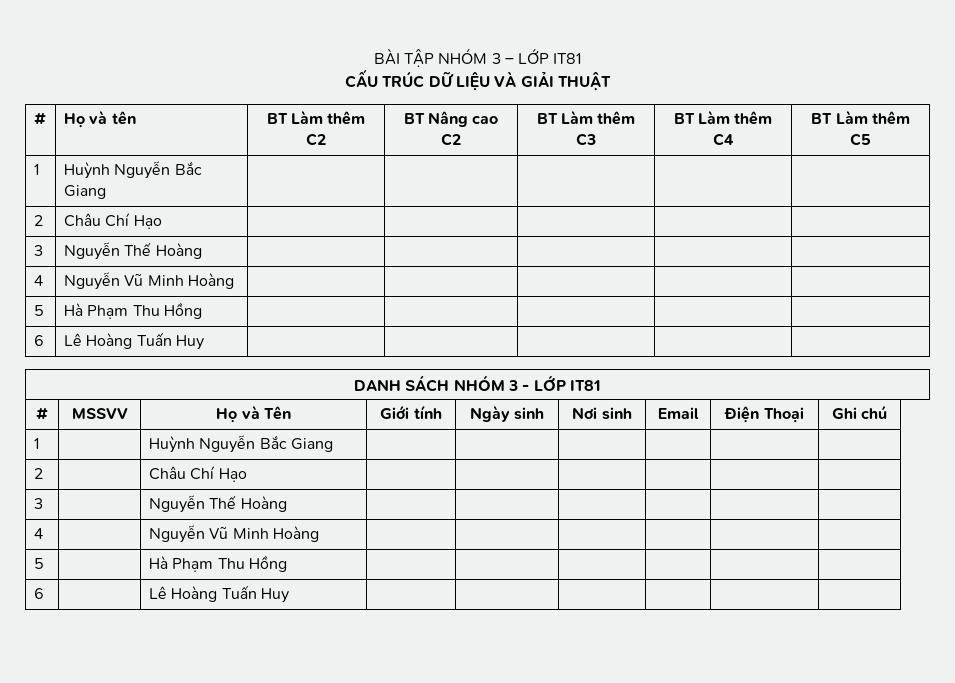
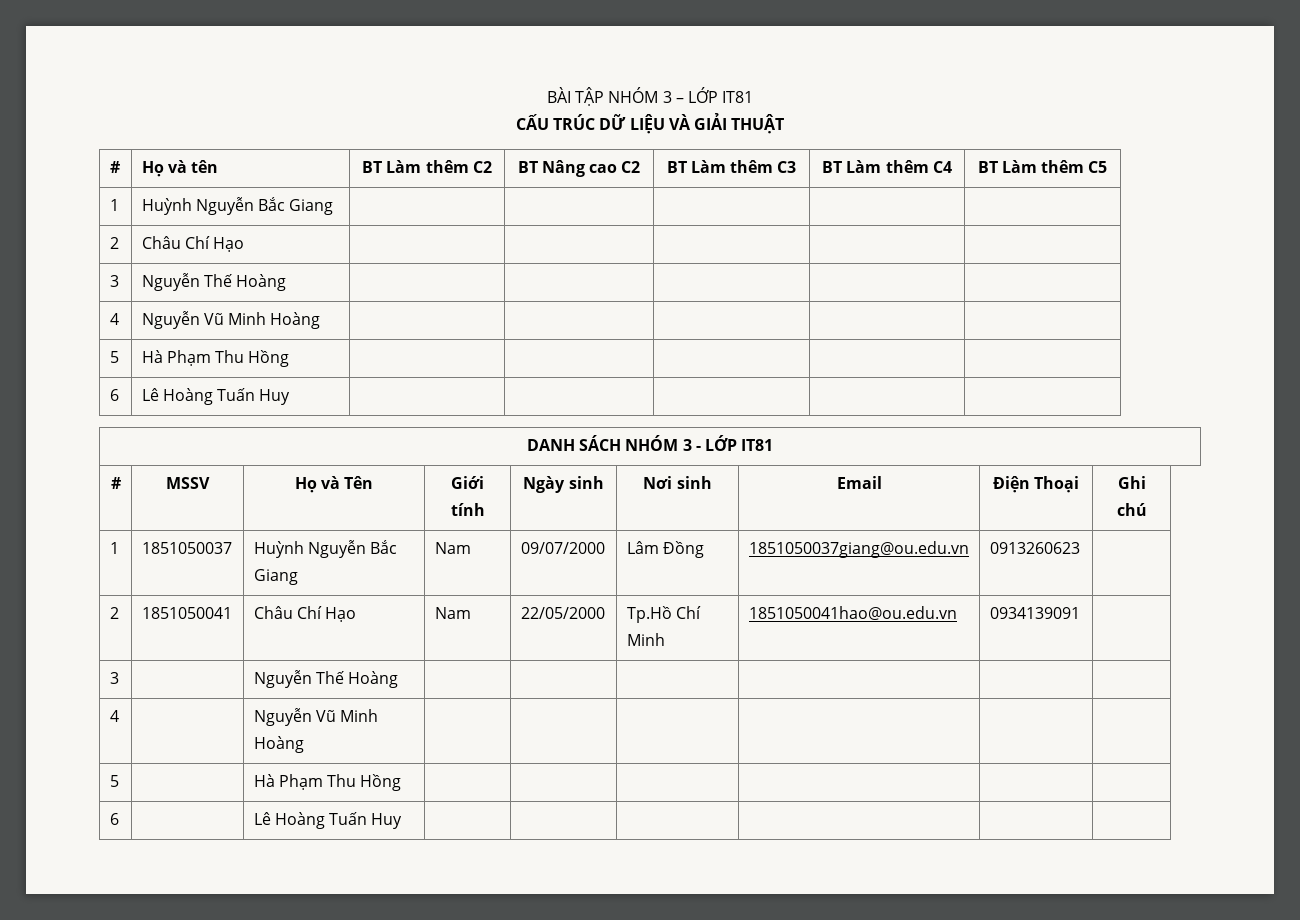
[71,408,128,419] MSSVV -> [166,477,210,489] MSSV
[148,435,333,453] [33,468,43,479] [148,466,247,482] | Huỳnh Nguyễn Bắc Giang | | | | | | // 2 | | Châu Chí Hạo | | | | | -> [141,542,232,554] [253,540,398,558] [253,569,298,585] [434,542,471,554] [520,542,605,554] [626,541,704,558] [748,541,969,558] [989,542,1080,554] [109,607,119,619] [141,607,232,619] [253,606,357,622] [434,607,471,619] [520,607,605,619] [626,606,701,623] [626,633,665,646] [748,606,957,620] [989,607,1080,619] 1851050037 | Huỳnh Nguyễn Bắc Giang | Nam | 09/07/2000 | Lâm Đồng | 1851050037giang@ou.edu.vn | 0913260623 | // 2 | 1851050041 | Châu Chí Hạo | Nam | 22/05/2000 | Tp.Hồ Chí Minh | 1851050041hao@ou.edu.vn | 0934139091

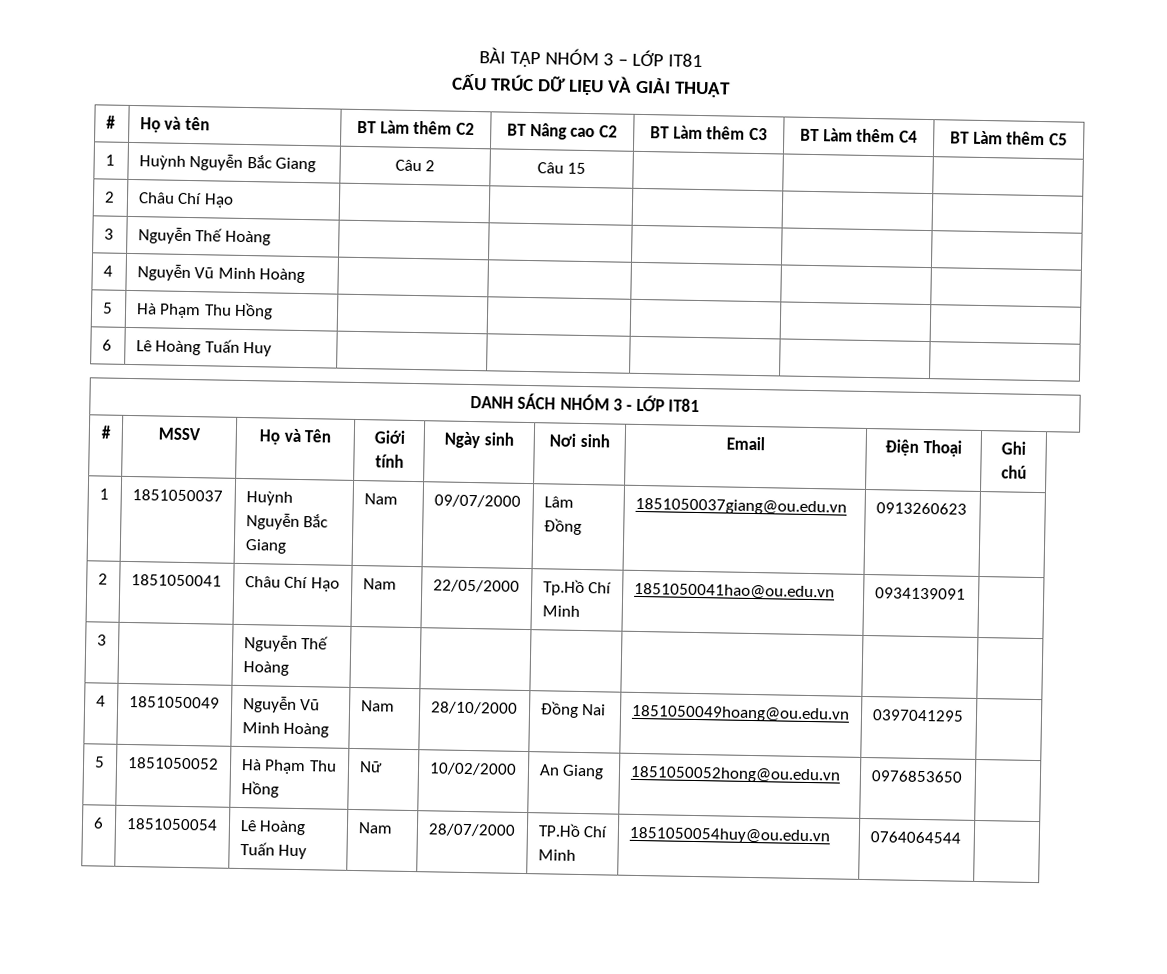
(334, 207) | -> [394,159,436,172] [536,162,587,175] Câu 2 | Câu 15
[253,708,379,726] [253,736,304,753] [109,775,119,787] [253,774,402,791] [109,813,119,825] [253,812,403,829] | Nguyễn Vũ Minh Hoàng | | | | | | // 5 | | Hà Phạm Thu Hồng | | | | | | // 6 | | Lê Hoàng Tuấn Huy | | | | | -> [128,696,220,709] [241,696,321,713] [241,722,330,738] [360,700,395,712] [429,701,518,715] [539,701,607,718] [630,704,850,723] [871,709,964,722] [93,756,105,768] [126,756,219,770] [240,759,337,775] [240,781,279,798] [358,761,383,773] [428,762,517,776] [538,764,605,780] [629,765,841,784] [870,770,963,783] [92,817,104,829] [125,817,218,831] [239,819,307,836] [239,841,308,860] [357,822,393,834] [427,823,516,837] [537,823,609,838] [537,849,576,861] [628,826,830,845] [869,831,961,844] 1851050049 | Nguyễn Vũ Minh Hoàng | Nam | 28/10/2000 | Đồng Nai | 1851050049hoang@ou.edu.vn | 0397041295 | // 5 | 1851050052 | Hà Phạm Thu Hồng | Nữ | 10/02/2000 | An Giang | 1851050052hong@ou.edu.vn | 0976853650 | // 6 | 1851050054 | Lê Hoàng Tuấn Huy | Nam | 28/07/2000 | TP.Hồ Chí Minh | 1851050054huy@ou.edu.vn | 0764064544

